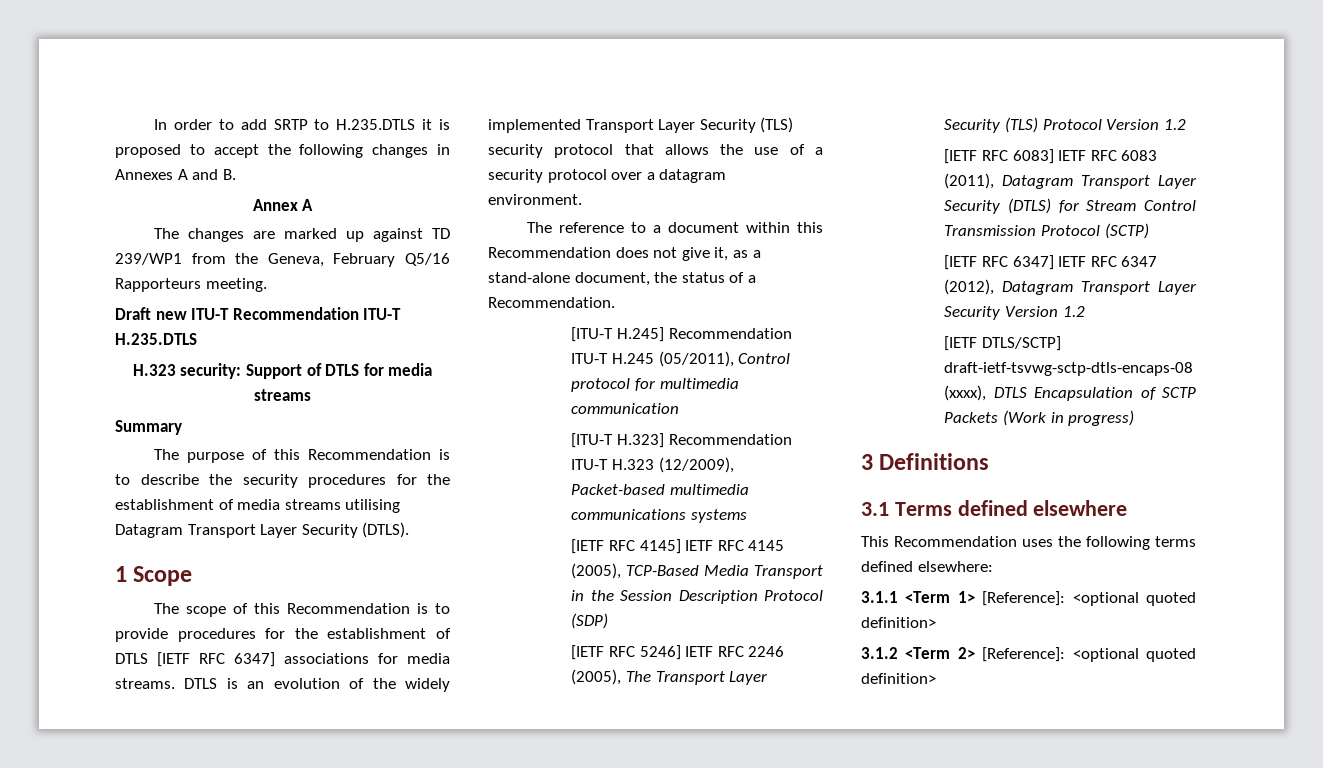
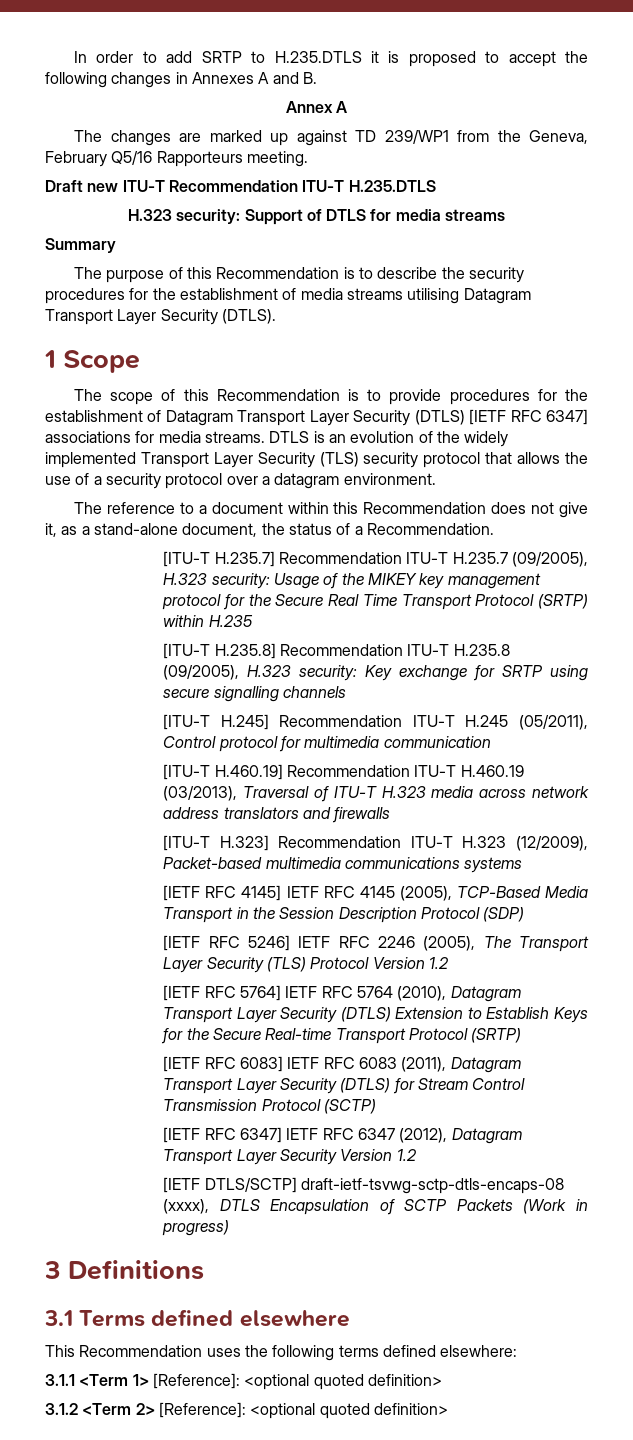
[115,653,148,664] DTLS -> [165,410,465,426] Datagram Transport Layer Security (DTLS)
(615, 302) none -> [163,551,588,567] [163,573,541,589] [162,594,589,610] [163,615,253,627] [163,643,510,659] [163,665,588,681] [163,686,346,702] // [ITU-T H.235.7] Recommendation ITU-T H.235.7 (09/2005), H.323 security: Usage of the MIKEY key management protocol for the Secure Real Time Transport Protocol (SRTP) within H.235 // [ITU-T H.235.8] Recommendation ITU-T H.235.8 (09/2005), H.323 security: Key exchange for SRTP using secure signalling channels
(680, 408) none -> [163,764,524,780] [163,786,590,802] [163,807,391,823] // [ITU-T H.460.19] Recommendation ITU-T H.460.19 (03/2013), Traversal of ITU-T H.323 media across network address translators and firewalls
(1186, 124) none -> [163,985,521,1002] [163,1007,589,1023] [161,1028,522,1044] // [IETF RFC 5764] IETF RFC 5764 (2010), Datagram Transport Layer Security (DTLS) Extension to Establish Keys for the Secure Real-time Transport Protocol (SRTP)

